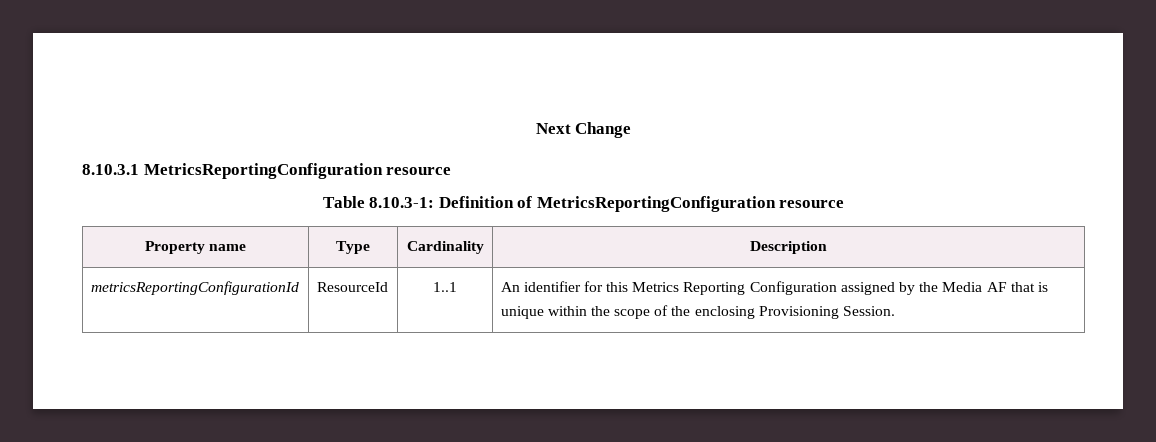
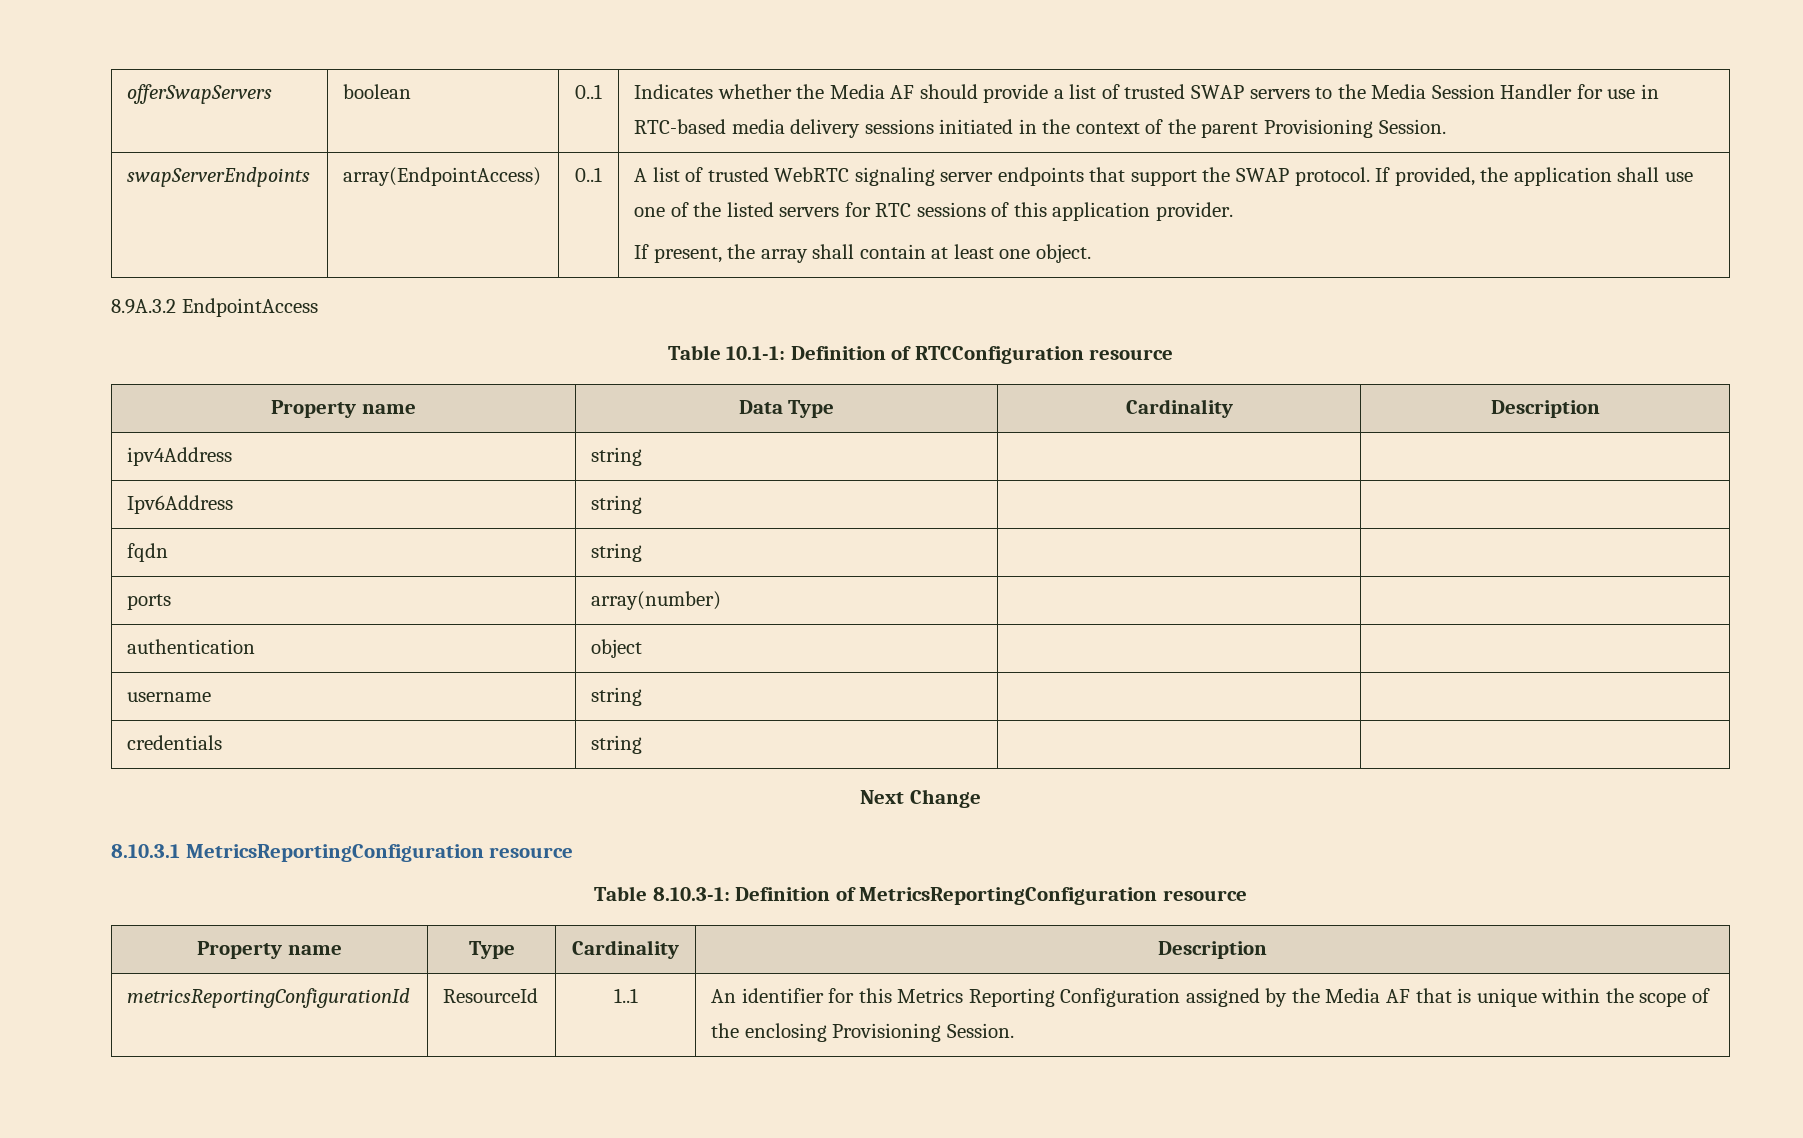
(535, 128) none -> [127,84,273,104] [343,84,412,99] [575,84,602,99] [634,84,1659,103] [634,119,1446,138] [127,167,311,187] [343,167,542,186] [575,167,602,182] [634,167,1693,186] [634,202,1234,221] [634,244,1091,263] [111,298,318,317] [667,345,1174,364] [271,400,416,418] [738,400,835,418] [1125,399,1233,418] [1490,400,1600,418] [127,447,233,466] [591,447,643,466] [127,495,234,514] [591,495,643,514] [127,543,169,562] [591,543,643,562] [127,594,172,610] [591,591,722,610] [127,639,256,654] [591,639,643,658] [127,692,212,702] [591,687,643,706] [127,735,223,750] [591,735,643,754] offerSwapServers | boolean | 0..1 | Indicates whether the Media AF should provide a list of trusted SWAP servers to the Media Session Handler for use in RTC-based media delivery sessions initiated in the context of the parent Provisioning Session. // swapServerEndpoints | array(EndpointAccess) | 0..1 | A list of trusted WebRTC signaling server endpoints that support the SWAP protocol. If provided, the application shall use one of the listed servers for RTC sessions of this application provider. // If present, the array shall contain at least one object. // 8.9A.3.2 EndpointAccess // Table 10.1-1: Definition of RTCConfiguration resource // Property name | Data Type | Cardinality | Description // ipv4Address | string | | // Ipv6Address | string | | // fqdn | string | | // ports | array(number) | | // authentication | object | | // username | string | | // credentials | string | | //

